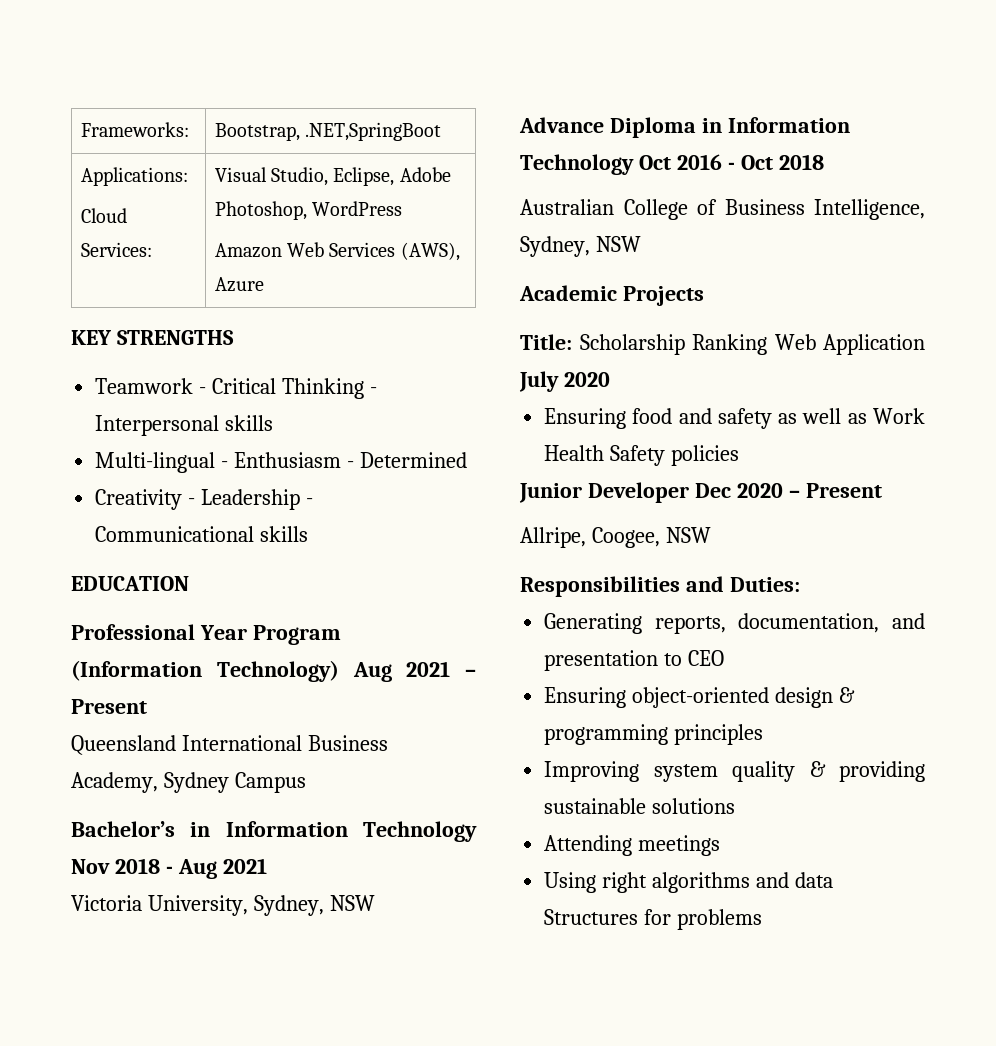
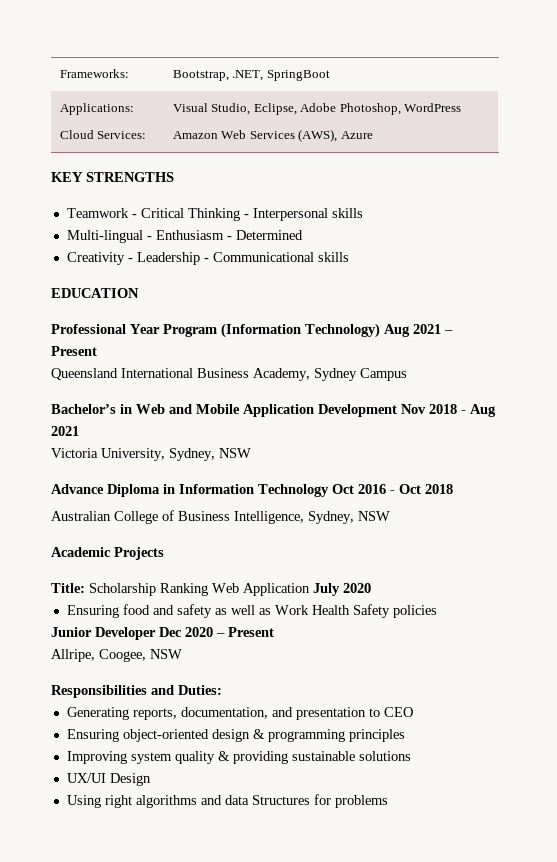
[305,122,442,141] .NET,SpringBoot -> [232,70,330,81] .NET, SpringBoot
[225,821,477,842] Information Technology -> [136,404,397,417] Web and Mobile Application Development
[544,835,721,856] Attending meetings -> [66,773,151,786] UX/UI Design

